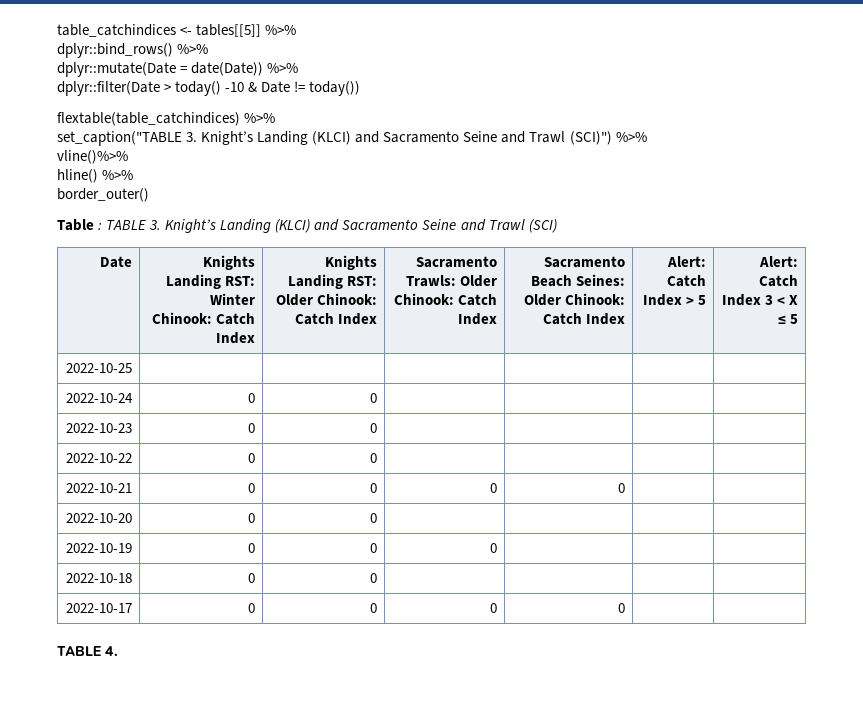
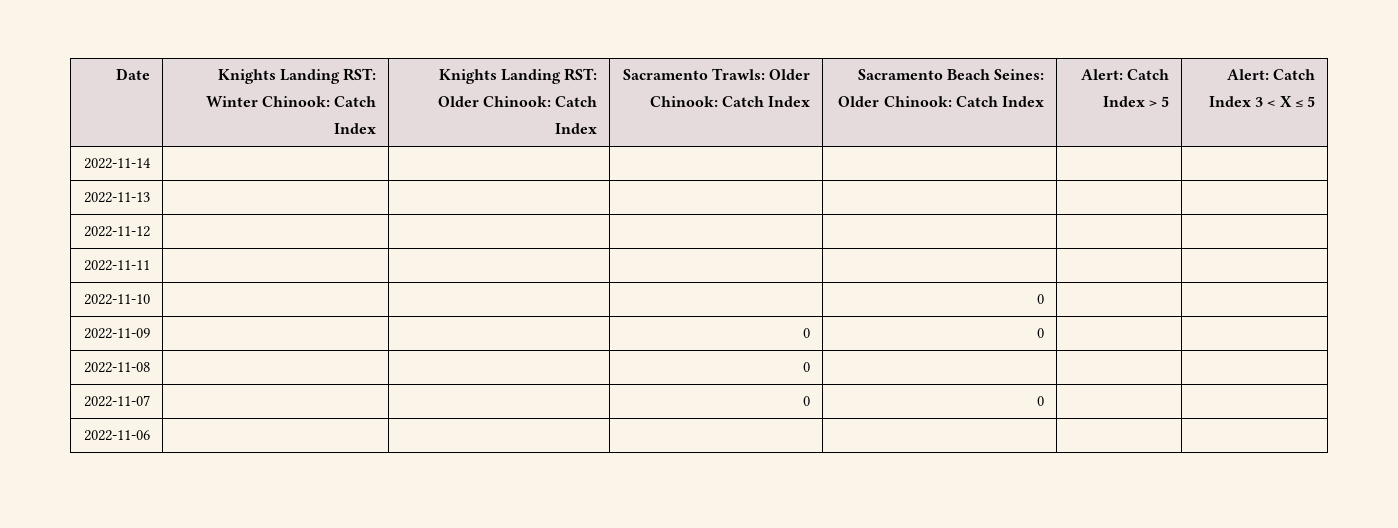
[57,24,297,37] [57,43,209,58] [57,62,299,77] [57,81,361,96] [57,112,276,126] [57,131,647,146] [57,150,128,164] [57,169,134,183] [57,188,149,202] [57,219,557,233] table_catchindices <- tables[[5]] %>% // dplyr::bind_rows() %>% // dplyr::mutate(Date = date(Date)) %>% // dplyr::filter(Date > today() -10 & Date != today()) // flextable(table_catchindices) %>% // set_caption("TABLE 3. Knight’s Landing (KLCI) and Sacramento Seine and Trawl (SCI)") %>% // vline()%>% // hline() %>% // border_outer() // Table : TABLE 3. Knight’s Landing (KLCI) and Sacramento Seine and Trawl (SCI) // -> (116, 74) none
[66,363,133,373] [66,393,134,403] [248,393,256,403] [370,393,378,403] [66,423,133,433] [248,423,256,433] [370,423,378,433] [66,453,133,463] [248,453,256,463] [370,453,378,463] [66,483,133,493] [248,483,256,493] [370,483,378,493] [490,483,498,493] [618,483,626,493] [66,513,133,523] [248,513,256,523] [370,513,378,523] [66,543,133,553] [248,543,256,553] [370,543,378,553] [490,543,498,553] [66,573,133,583] [248,573,256,583] [370,573,378,583] [66,603,133,613] [248,603,256,613] [370,603,378,613] [490,603,498,613] [618,603,626,613] [57,646,118,656] 2022-10-25 | | | | | | // 2022-10-24 | 0 | 0 | | | | // 2022-10-23 | 0 | 0 | | | | // 2022-10-22 | 0 | 0 | | | | // 2022-10-21 | 0 | 0 | 0 | 0 | | // 2022-10-20 | 0 | 0 | | | | // 2022-10-19 | 0 | 0 | 0 | | | // 2022-10-18 | 0 | 0 | | | | // 2022-10-17 | 0 | 0 | 0 | 0 | | // TABLE 4. -> [84,158,152,169] [84,192,151,203] [84,226,151,237] [84,260,151,271] [84,294,151,305] [1037,294,1045,304] [84,328,151,339] [803,328,811,338] [1037,328,1045,338] [84,362,151,373] [803,362,811,372] [84,395,151,407] [803,396,811,406] [1037,396,1045,406] [84,430,151,441] 2022-11-14 | | | | | | // 2022-11-13 | | | | | | // 2022-11-12 | | | | | | // 2022-11-11 | | | | | | // 2022-11-10 | | | | 0 | | // 2022-11-09 | | | 0 | 0 | | // 2022-11-08 | | | 0 | | | // 2022-11-07 | | | 0 | 0 | | // 2022-11-06 | | | | | |

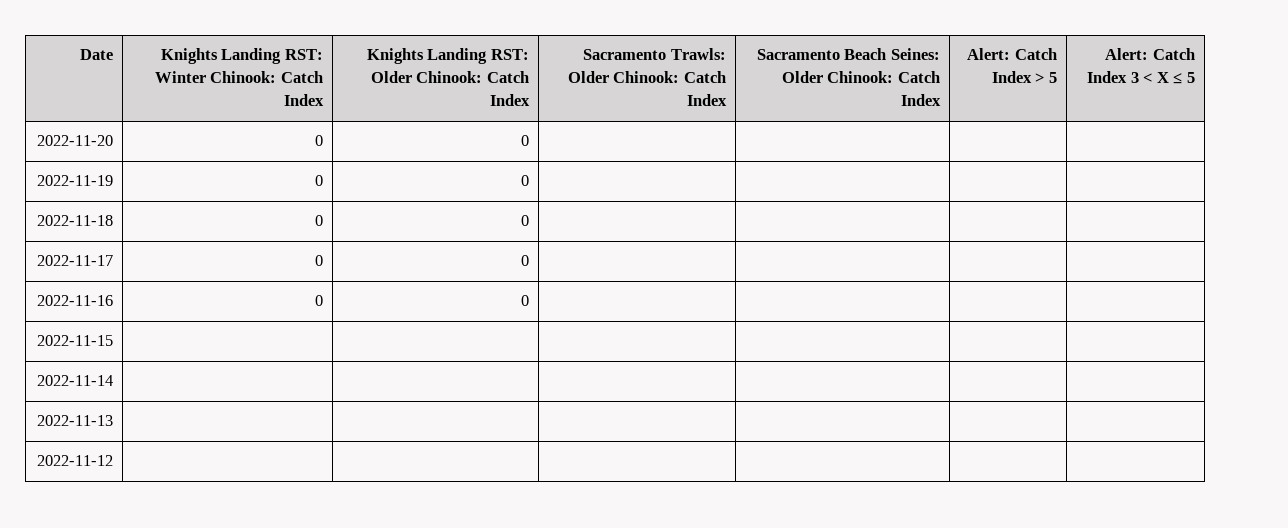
[84,158,152,169] [84,192,151,203] [84,226,151,237] [84,260,151,271] [84,294,151,305] [1037,294,1045,304] [84,328,151,339] [803,328,811,338] [1037,328,1045,338] [84,362,151,373] [803,362,811,372] [84,395,151,407] [803,396,811,406] [1037,396,1045,406] [84,430,151,441] 2022-11-14 | | | | | | // 2022-11-13 | | | | | | // 2022-11-12 | | | | | | // 2022-11-11 | | | | | | // 2022-11-10 | | | | 0 | | // 2022-11-09 | | | 0 | 0 | | // 2022-11-08 | | | 0 | | | // 2022-11-07 | | | 0 | 0 | | // 2022-11-06 -> [36,135,113,146] [314,135,323,146] [520,135,529,146] [36,175,113,186] [314,175,323,186] [520,175,529,186] [36,215,113,226] [314,215,323,226] [520,215,529,226] [36,255,113,266] [314,255,323,266] [520,255,529,266] [36,295,113,306] [314,295,323,306] [520,295,529,306] [36,335,113,346] [36,375,113,386] [36,415,113,426] [36,455,113,466] 2022-11-20 | 0 | 0 | | | | // 2022-11-19 | 0 | 0 | | | | // 2022-11-18 | 0 | 0 | | | | // 2022-11-17 | 0 | 0 | | | | // 2022-11-16 | 0 | 0 | | | | // 2022-11-15 | | | | | | // 2022-11-14 | | | | | | // 2022-11-13 | | | | | | // 2022-11-12

